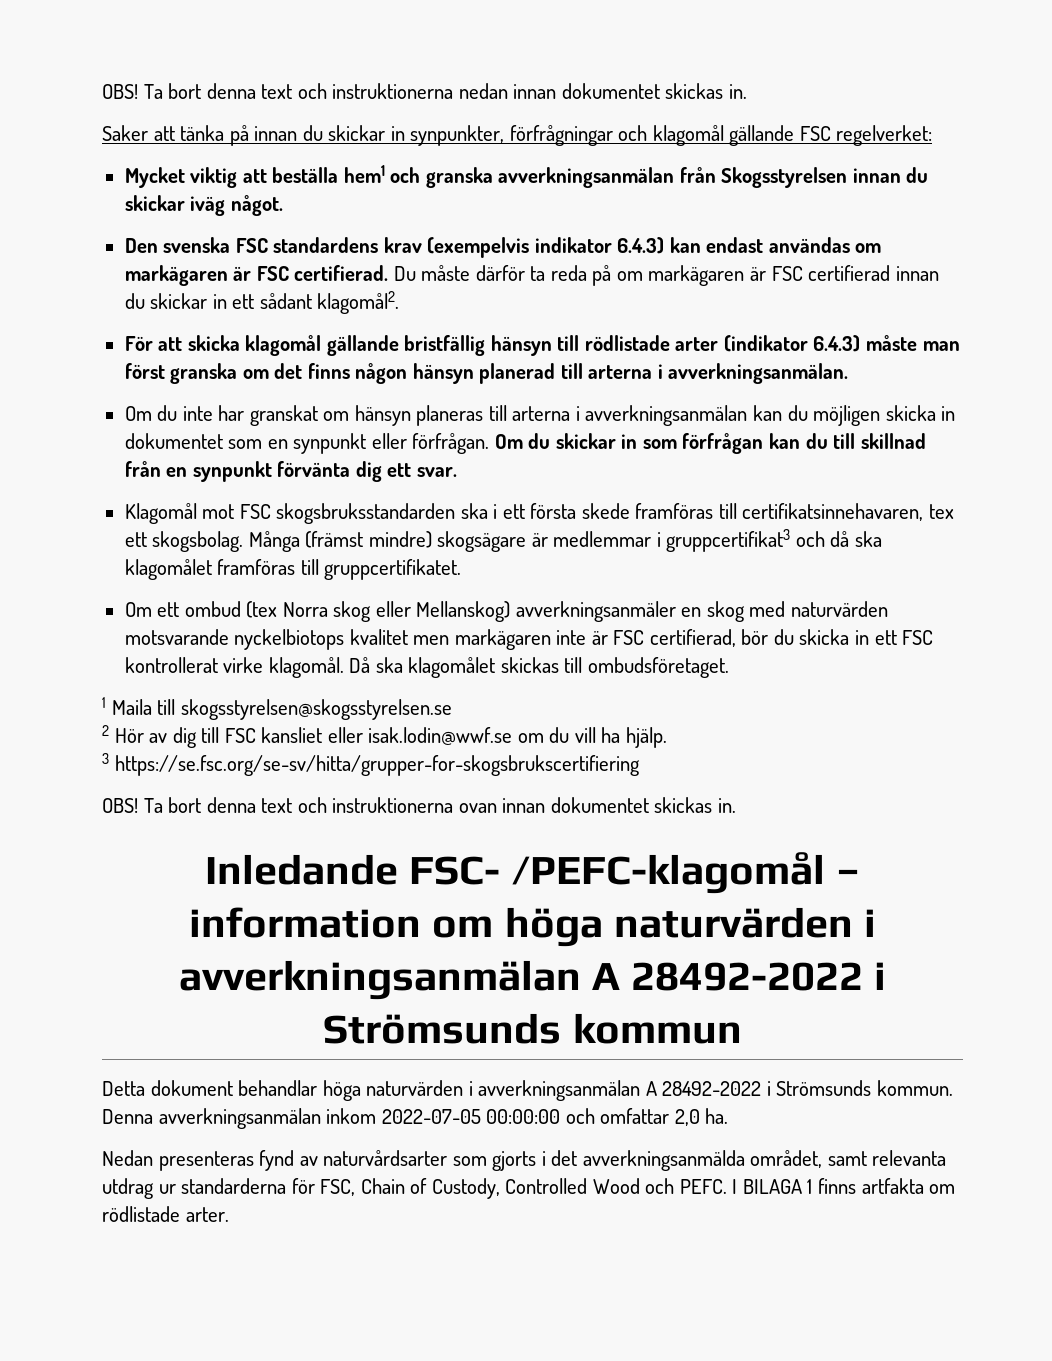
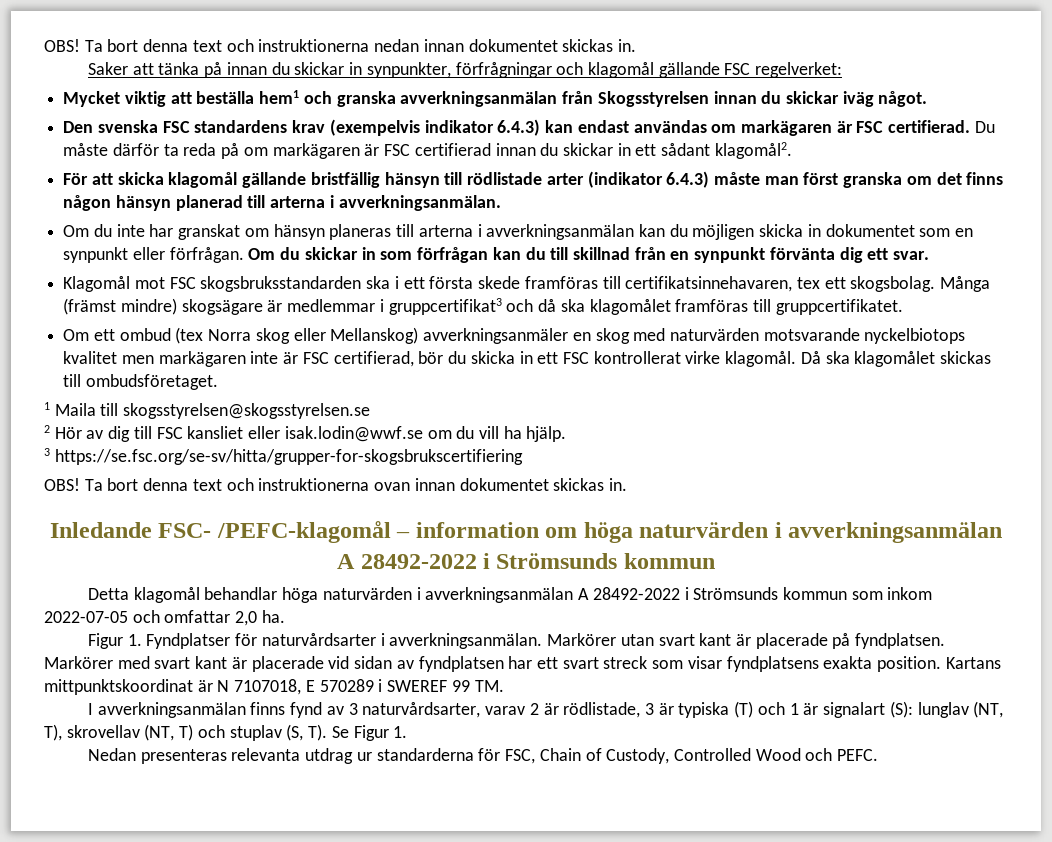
[150,1080,233,1096] dokument -> [133,587,200,603] klagomål
[876,1080,953,1096] [102,1108,321,1129] kommun. Denna avverkningsanmälan -> [783,587,883,600] kommun som
[486,1109,561,1124] 00:00:00 -> (128, 617) none
[102,1150,867,1171] Nedan presenteras fynd av naturvårdsarter som gjorts i det avverkningsanmälda området, samt -> [88,633,946,649] [44,656,1001,672] [44,679,504,695] [88,701,1004,718] [44,724,408,741] [88,748,227,764] Figur 1. Fyndplatser för naturvårdsarter i avverkningsanmälan. Markörer utan svart kant är placerade på fyndplatsen. Markörer med svart kant är placerade vid sidan av fyndplatsen har ett svart streck som visar fyndplatsens exakta position. Kartans mittpunktskoordinat är N 7107018, E 570289 i SWEREF 99 TM. // I avverkningsanmälan finns fynd av 3 naturvårdsarter, varav 2 är rödlistade, 3 är typiska (T) och 1 är signalart (S): lunglav (NT, T), skrovellav (NT, T) och stuplav (S, T). Se Figur 1. // Nedan presenteras
[732,1178,956,1194] [102,1206,229,1222] I BILAGA 1 finns artfakta om rödlistade arter. -> (879, 755) none

